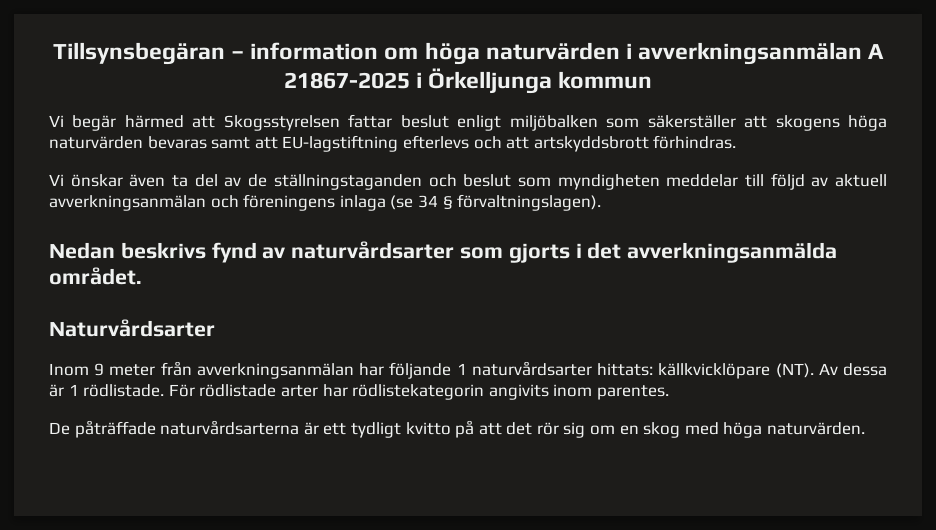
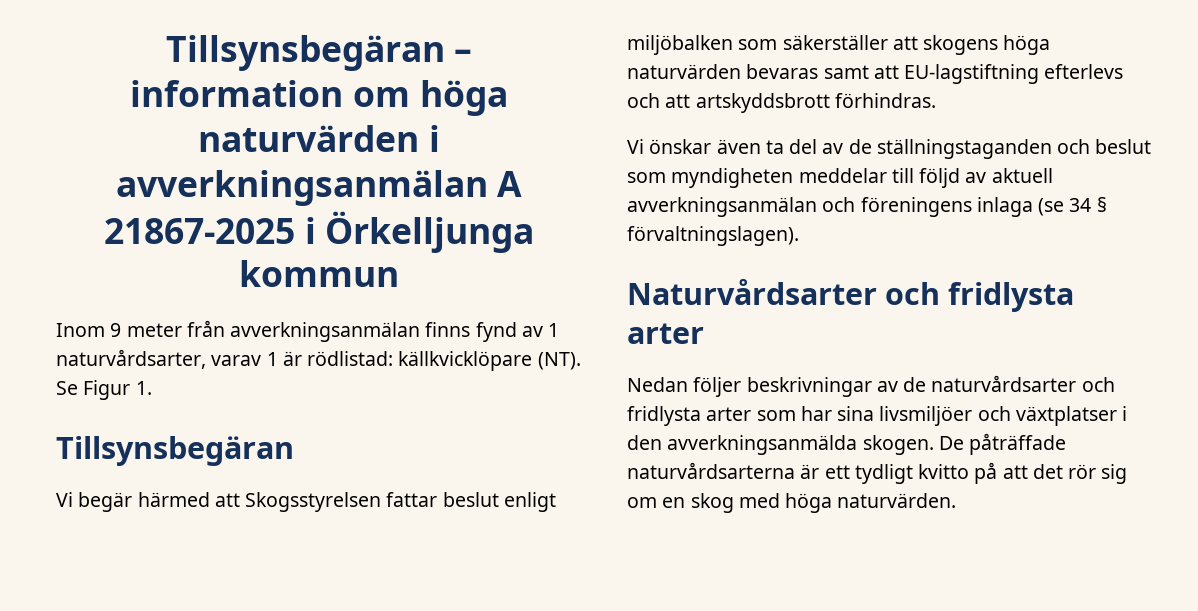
(653, 80) none -> [56,320,560,342] [56,349,581,371] [56,380,152,400] [56,436,294,466] // Inom 9 meter från avverkningsanmälan finns fynd av 1 naturvårdsarter, varav 1 är rödlistad: källkvicklöpare (NT). Se Figur 1. // Tillsynsbegäran
[49,241,838,263] [49,267,142,285] [49,319,215,337] [49,361,887,379] [49,384,669,400] Nedan beskrivs fynd av naturvårdsarter som gjorts i det avverkningsanmälda området. // Naturvårdsarter // Inom 9 meter från avverkningsanmälan har följande 1 naturvårdsarter hittats: källkvicklöpare (NT). Av dessa är 1 rödlistade. För rödlistade arter har rödlistekategorin angivits inom parentes. // -> [627,278,1075,312] [627,323,704,344] [627,375,1115,397] [627,406,1128,426] [627,435,934,455] Naturvårdsarter och fridlysta arter // Nedan följer beskrivningar av de naturvårdsarter och fridlysta arter som har sina livsmiljöer och växtplatser i den avverkningsanmälda skogen.

